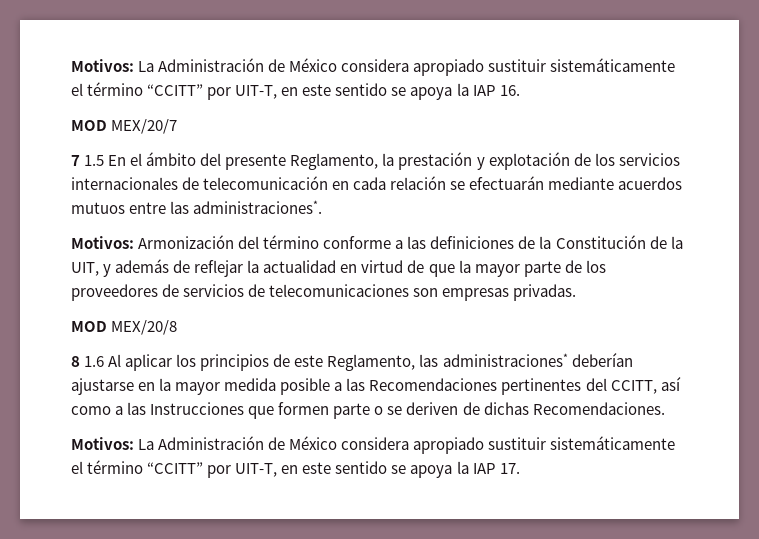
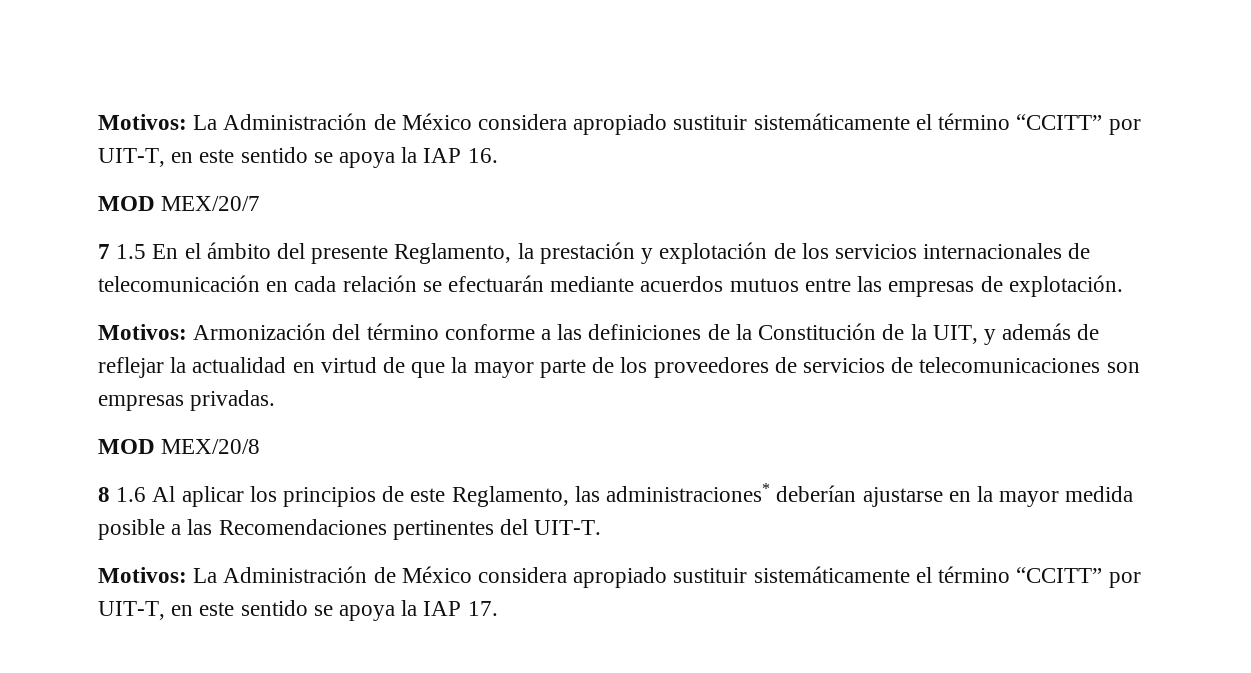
[193,200,323,214] administraciones*. -> [888,275,1123,297] empresas de explotación.
[610,377,681,394] [71,402,665,419] CCITT, así como a las Instrucciones que formen parte o se deriven de dichas Recomendaciones. -> [534,520,602,535] UIT-T.

